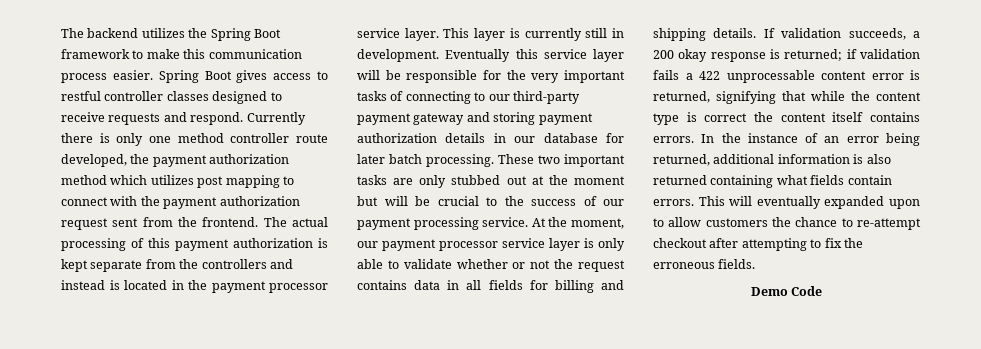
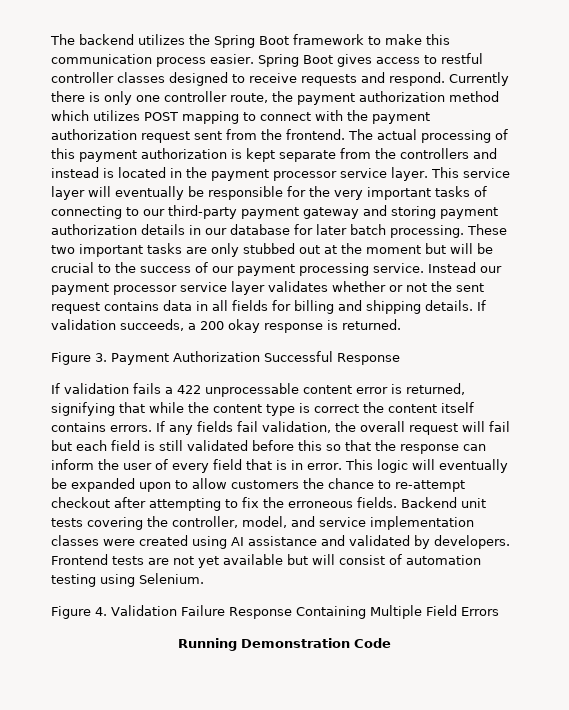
[177,133,328,143] [61,154,127,167] method controller route developed, -> [164,91,268,103] controller route,
[197,176,224,188] post -> [144,112,178,121] POST
[474,28,624,41] [357,49,538,62] layer is currently still in development. Eventually this -> (459, 172) none
(380, 75) none -> [115,186,184,200] eventually
[531,217,624,229] At the moment, -> [428,262,476,273] Instead
[584,238,625,251] [357,259,452,269] is only able to validate -> [268,281,328,292] validates
(574, 264) none -> [456,283,484,292] sent
[784,49,857,61] returned; if -> [342,319,401,330] [51,351,400,365] [51,383,60,394] returned. // Figure 3. Payment Authorization Successful Response // If
[701,133,920,146] [653,154,891,166] [653,175,892,188] [653,196,821,209] In the instance of an error being returned, additional information is also returned containing what fields contain errors. This will eventually -> [156,421,510,435] [51,440,486,454] [51,459,508,473] [51,478,67,489] If any fields fail validation, the overall request will fail but each field is still validated before this so that the response can inform the user of every field that is in error. This logic will eventually be
[750,287,788,296] // Demo -> [401,497,486,508] [51,516,474,530] [51,535,510,549] [51,554,481,568] [51,573,204,587] [51,605,499,619] [178,638,350,651] Backend unit tests covering the controller, model, and service implementation classes were created using AI assistance and validated by developers. Frontend tests are not yet available but will consist of automation testing using Selenium. // Figure 4. Validation Failure Response Containing Multiple Field Errors // Running Demonstration

